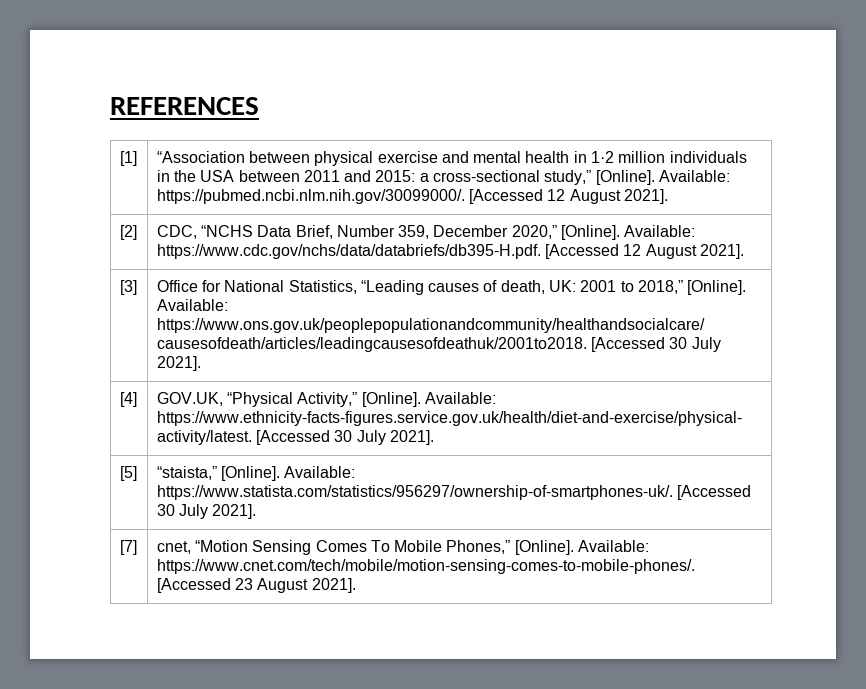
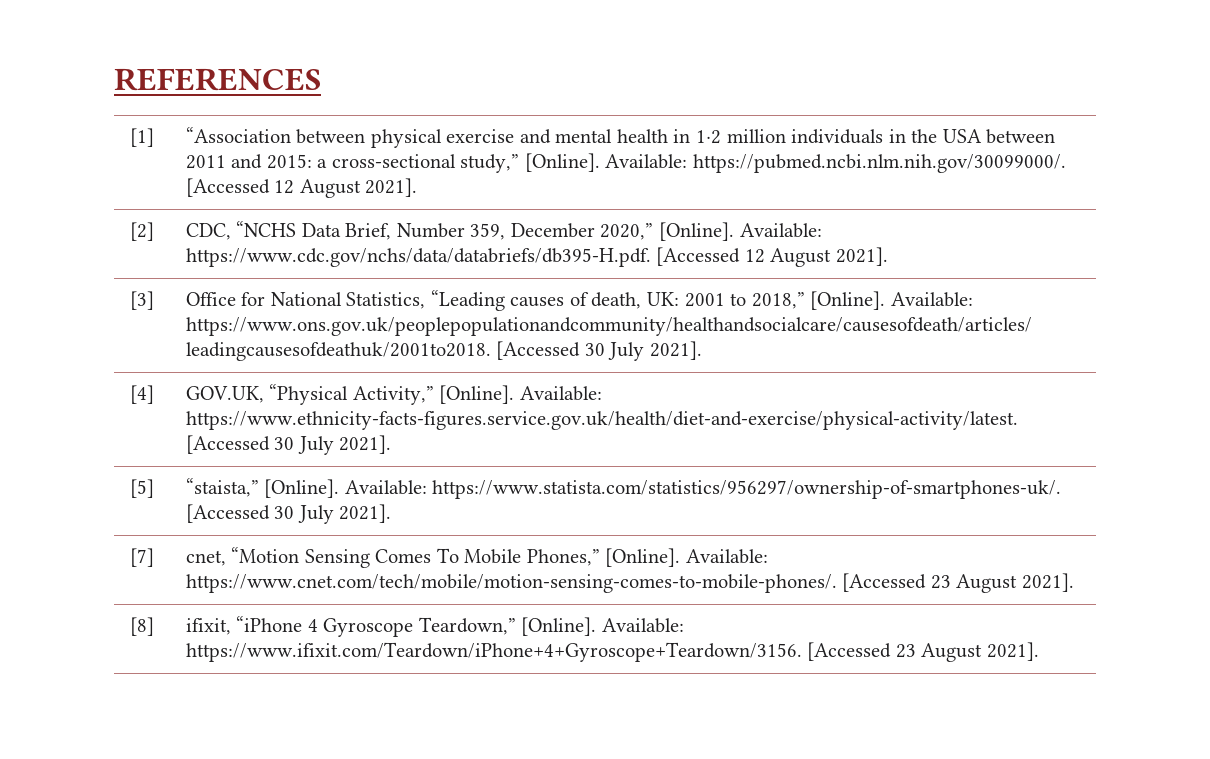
(356, 585) none -> [129,617,154,636] [185,616,684,637] [185,642,1039,662] // [8] | ifixit, “iPhone 4 Gyroscope Teardown,” [Online]. Available: https://www.ifixit.com/Teardown/iPhone+4+Gyroscope+Teardown/3156. [Accessed 23 August 2021].

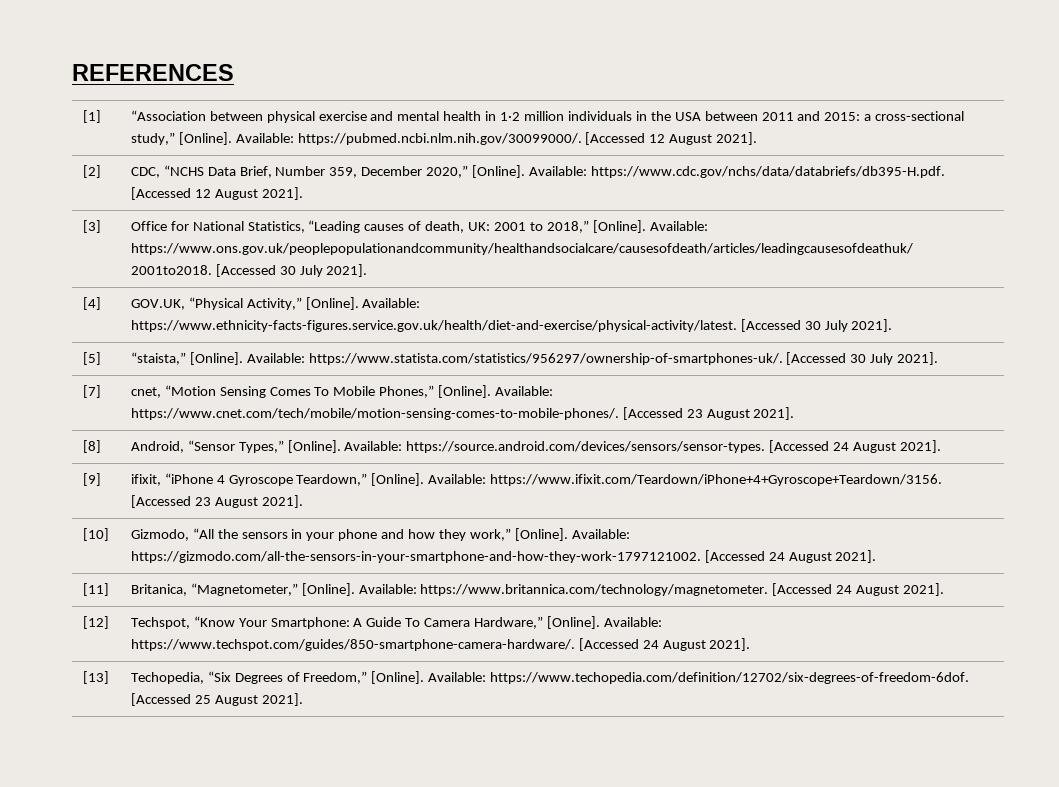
(154, 626) none -> [130,440,942,453] [82,473,101,486] | Android, “Sensor Types,” [Online]. Available: https://source.android.com/devices/sensors/sensor-types. [Accessed 24 August 2021]. // [9]
(1039, 651) none -> [82,528,109,541] [130,528,630,541] [130,550,877,563] [82,583,109,596] [130,583,945,596] [82,616,109,629] [130,616,662,629] [130,638,751,651] [82,671,109,684] [130,671,970,684] [130,693,303,706] // [10] | Gizmodo, “All the sensors in your phone and how they work,” [Online]. Available: https://gizmodo.com/all-the-sensors-in-your-smartphone-and-how-they-work-1797121002. [Accessed 24 August 2021]. // [11] | Britanica, “Magnetometer,” [Online]. Available: https://www.britannica.com/technology/magnetometer. [Accessed 24 August 2021]. // [12] | Techspot, “Know Your Smartphone: A Guide To Camera Hardware,” [Online]. Available: https://www.techspot.com/guides/850-smartphone-camera-hardware/. [Accessed 24 August 2021]. // [13] | Techopedia, “Six Degrees of Freedom,” [Online]. Available: https://www.techopedia.com/definition/12702/six-degrees-of-freedom-6dof. [Accessed 25 August 2021].

